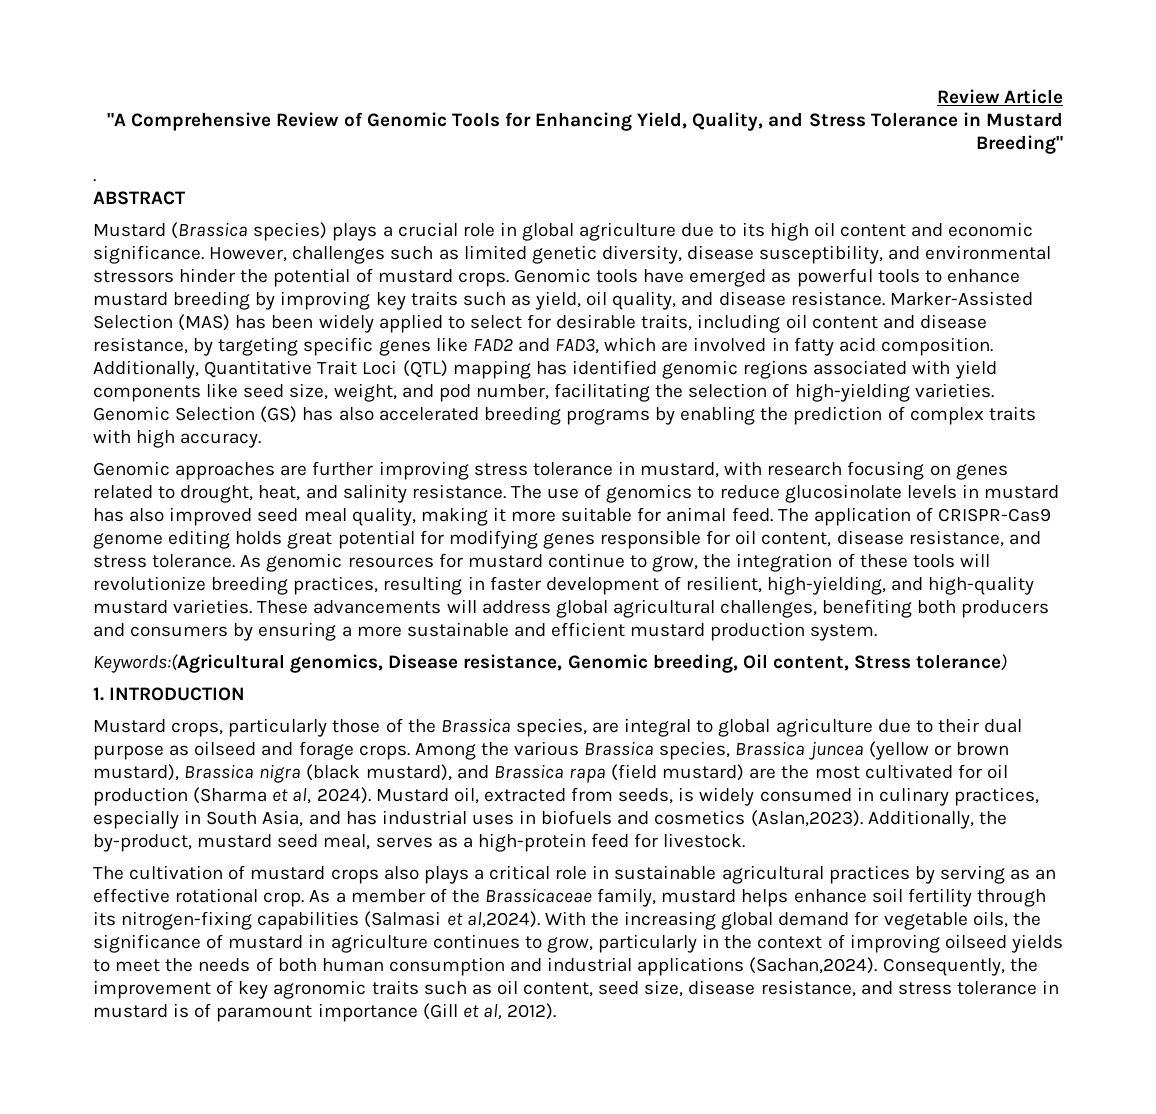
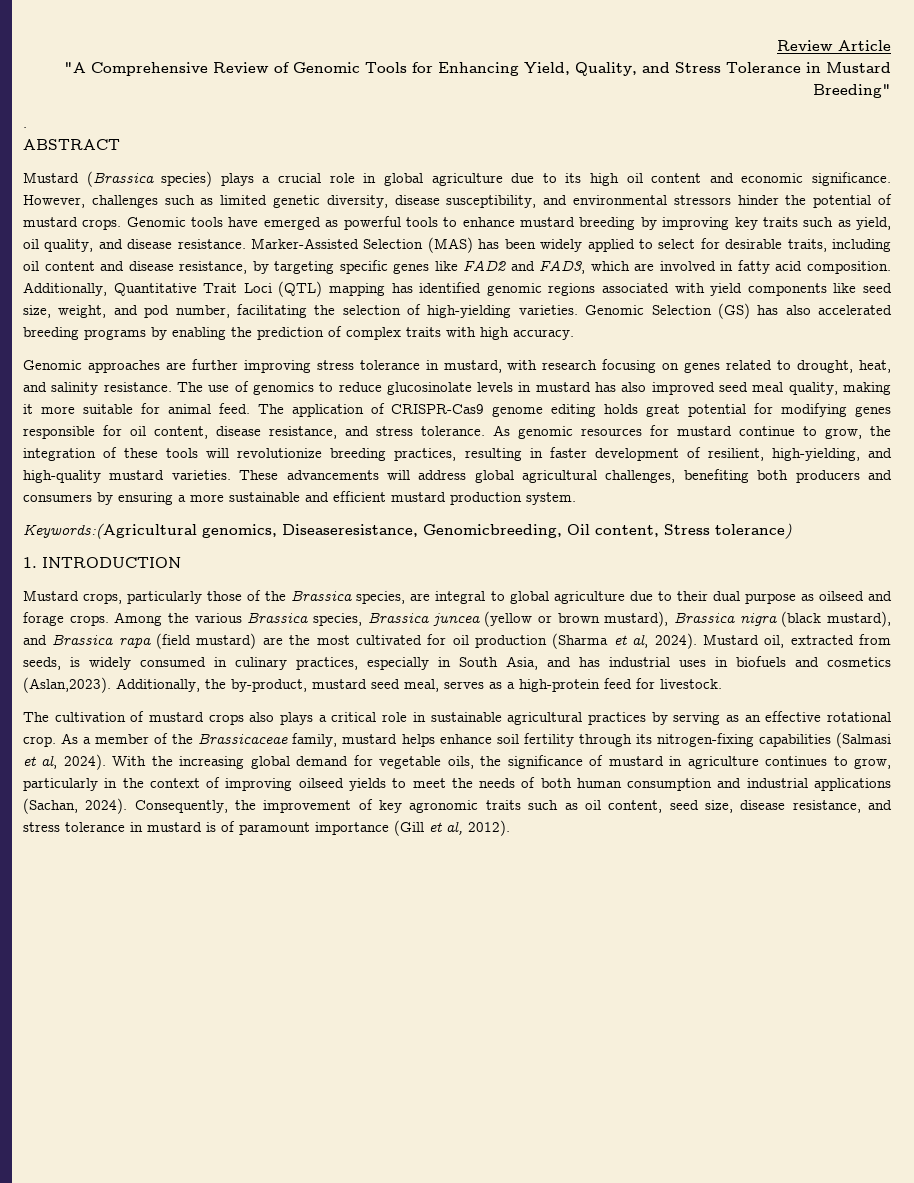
[388,654,738,673] Disease resistance, Genomic breeding, -> [282,524,562,538] Diseaseresistance, Genomicbreeding,
[466,911,540,928] al,2024). -> [41,754,106,770] al, 2024).
[749,957,878,974] (Sachan,2024). -> [23,798,128,814] (Sachan, 2024).

